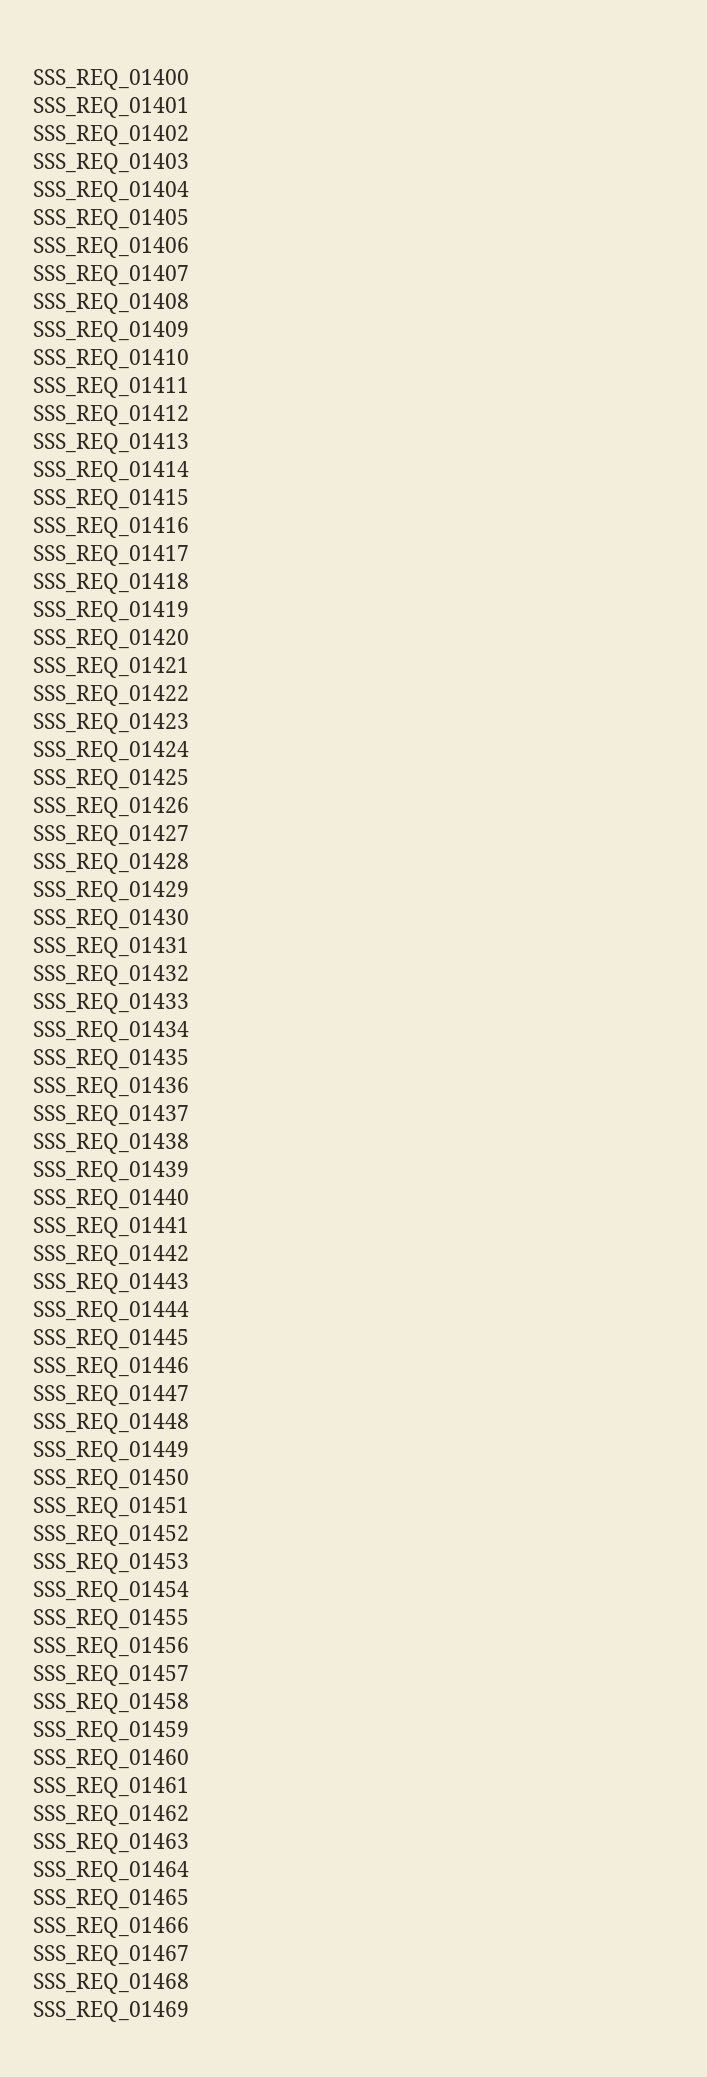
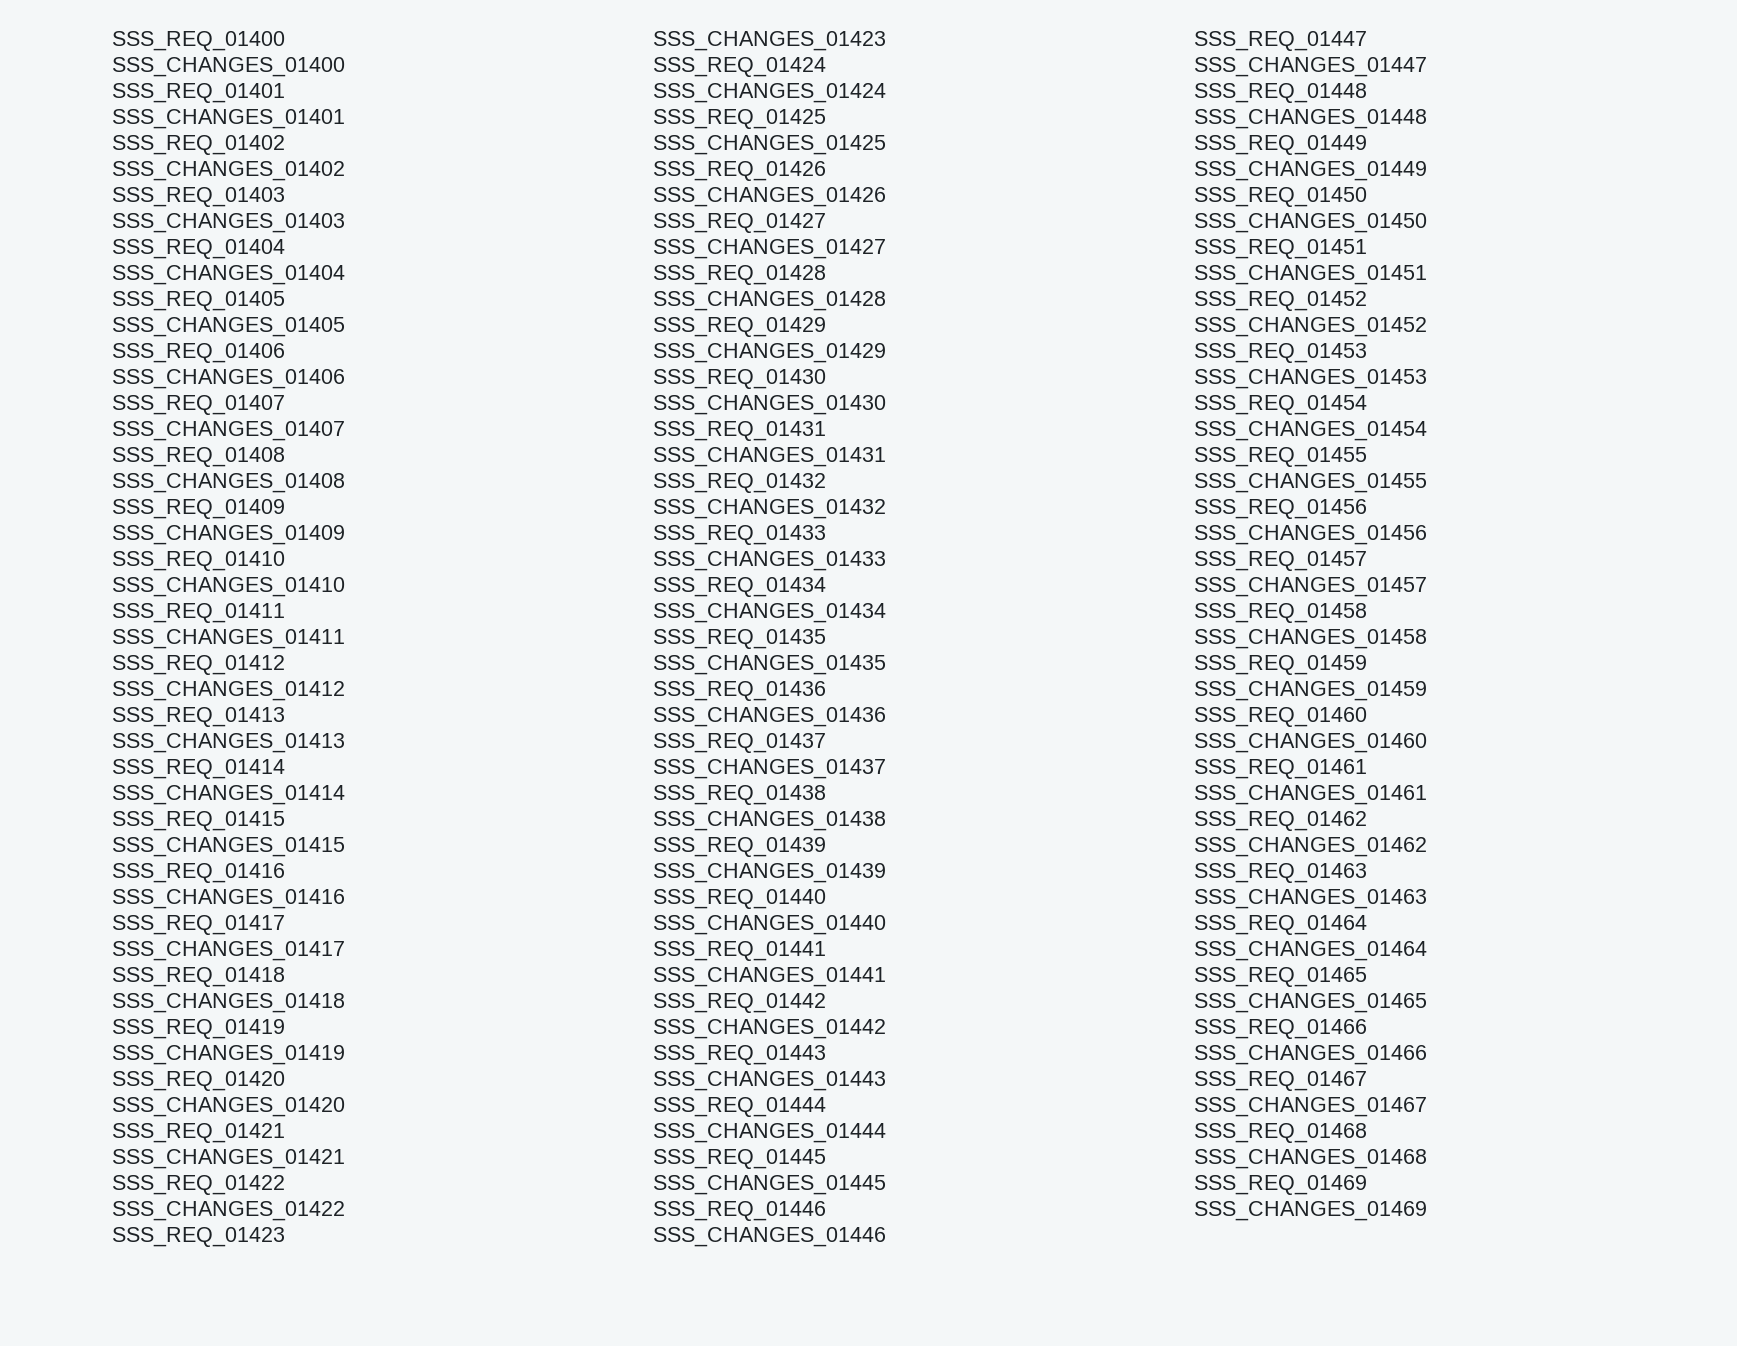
(189, 79) none -> [112,57,345,77] // SSS_CHANGES_01400
(189, 107) none -> [112,109,345,129] // SSS_CHANGES_01401
(189, 135) none -> [112,161,345,181] // SSS_CHANGES_01402
(189, 163) none -> [112,213,345,233] // SSS_CHANGES_01403
(189, 191) none -> [112,265,345,285] // SSS_CHANGES_01404
(189, 219) none -> [112,317,345,337] // SSS_CHANGES_01405
(189, 247) none -> [112,369,345,389] // SSS_CHANGES_01406
(189, 275) none -> [112,421,345,441] // SSS_CHANGES_01407
(189, 303) none -> [112,473,345,493] // SSS_CHANGES_01408
(189, 331) none -> [112,525,345,545] // SSS_CHANGES_01409
(189, 359) none -> [112,577,345,597] // SSS_CHANGES_01410
(189, 387) none -> [112,629,345,649] // SSS_CHANGES_01411
(189, 415) none -> [112,681,345,701] // SSS_CHANGES_01412
(189, 443) none -> [112,733,345,753] // SSS_CHANGES_01413
(189, 471) none -> [112,785,345,805] // SSS_CHANGES_01414
(189, 499) none -> [112,837,345,857] // SSS_CHANGES_01415
(189, 527) none -> [112,889,345,909] // SSS_CHANGES_01416
(189, 555) none -> [112,941,345,961] // SSS_CHANGES_01417
(189, 583) none -> [112,993,345,1013] // SSS_CHANGES_01418
(189, 611) none -> [112,1045,345,1065] // SSS_CHANGES_01419
(189, 639) none -> [112,1097,345,1117] // SSS_CHANGES_01420
(189, 667) none -> [112,1149,345,1169] // SSS_CHANGES_01421
(189, 695) none -> [112,1201,345,1221] // SSS_CHANGES_01422
(189, 723) none -> [653,31,886,51] // SSS_CHANGES_01423
(189, 751) none -> [653,83,886,103] // SSS_CHANGES_01424
(189, 779) none -> [653,135,886,155] // SSS_CHANGES_01425
(189, 807) none -> [653,187,886,207] // SSS_CHANGES_01426
(189, 835) none -> [653,239,886,259] // SSS_CHANGES_01427
(189, 863) none -> [653,291,886,311] // SSS_CHANGES_01428
(189, 891) none -> [653,343,886,363] // SSS_CHANGES_01429
(189, 919) none -> [653,395,886,415] // SSS_CHANGES_01430
(189, 947) none -> [653,447,886,467] // SSS_CHANGES_01431
(189, 975) none -> [653,499,886,519] // SSS_CHANGES_01432
(189, 1003) none -> [653,551,886,571] // SSS_CHANGES_01433
(189, 1031) none -> [653,603,886,623] // SSS_CHANGES_01434
(189, 1059) none -> [653,655,886,675] // SSS_CHANGES_01435
(189, 1087) none -> [653,707,886,727] // SSS_CHANGES_01436
(189, 1115) none -> [653,759,886,779] // SSS_CHANGES_01437
(189, 1143) none -> [653,811,886,831] // SSS_CHANGES_01438
(189, 1171) none -> [653,863,886,883] // SSS_CHANGES_01439
(189, 1199) none -> [653,915,886,935] // SSS_CHANGES_01440
(189, 1227) none -> [653,967,886,987] // SSS_CHANGES_01441
(189, 1255) none -> [653,1019,886,1039] // SSS_CHANGES_01442
(189, 1283) none -> [653,1071,886,1091] // SSS_CHANGES_01443
(189, 1311) none -> [653,1123,886,1143] // SSS_CHANGES_01444
(189, 1339) none -> [653,1175,886,1195] // SSS_CHANGES_01445
(189, 1367) none -> [653,1227,886,1247] // SSS_CHANGES_01446
(189, 1395) none -> [1194,57,1427,77] // SSS_CHANGES_01447
(189, 1423) none -> [1194,109,1427,129] // SSS_CHANGES_01448
(189, 1451) none -> [1194,161,1427,181] // SSS_CHANGES_01449
(189, 1479) none -> [1194,213,1427,233] // SSS_CHANGES_01450
(189, 1507) none -> [1194,265,1427,285] // SSS_CHANGES_01451
(189, 1535) none -> [1194,317,1427,337] // SSS_CHANGES_01452
(189, 1563) none -> [1194,369,1427,389] // SSS_CHANGES_01453
(189, 1591) none -> [1194,421,1427,441] // SSS_CHANGES_01454
(189, 1619) none -> [1194,473,1427,493] // SSS_CHANGES_01455
(189, 1647) none -> [1194,525,1427,545] // SSS_CHANGES_01456
(189, 1675) none -> [1194,577,1427,597] // SSS_CHANGES_01457
(189, 1703) none -> [1194,629,1427,649] // SSS_CHANGES_01458
(189, 1731) none -> [1194,681,1427,701] // SSS_CHANGES_01459
(189, 1759) none -> [1194,733,1427,753] // SSS_CHANGES_01460
(189, 1787) none -> [1194,785,1427,805] // SSS_CHANGES_01461
(189, 1815) none -> [1194,837,1427,857] // SSS_CHANGES_01462
(189, 1843) none -> [1194,889,1427,909] // SSS_CHANGES_01463
(189, 1871) none -> [1194,941,1427,961] // SSS_CHANGES_01464
(189, 1899) none -> [1194,993,1427,1013] // SSS_CHANGES_01465
(189, 1927) none -> [1194,1045,1427,1065] // SSS_CHANGES_01466
(189, 1955) none -> [1194,1097,1427,1117] // SSS_CHANGES_01467
(189, 1983) none -> [1194,1149,1427,1169] // SSS_CHANGES_01468
(189, 2011) none -> [1194,1201,1427,1221] // SSS_CHANGES_01469

